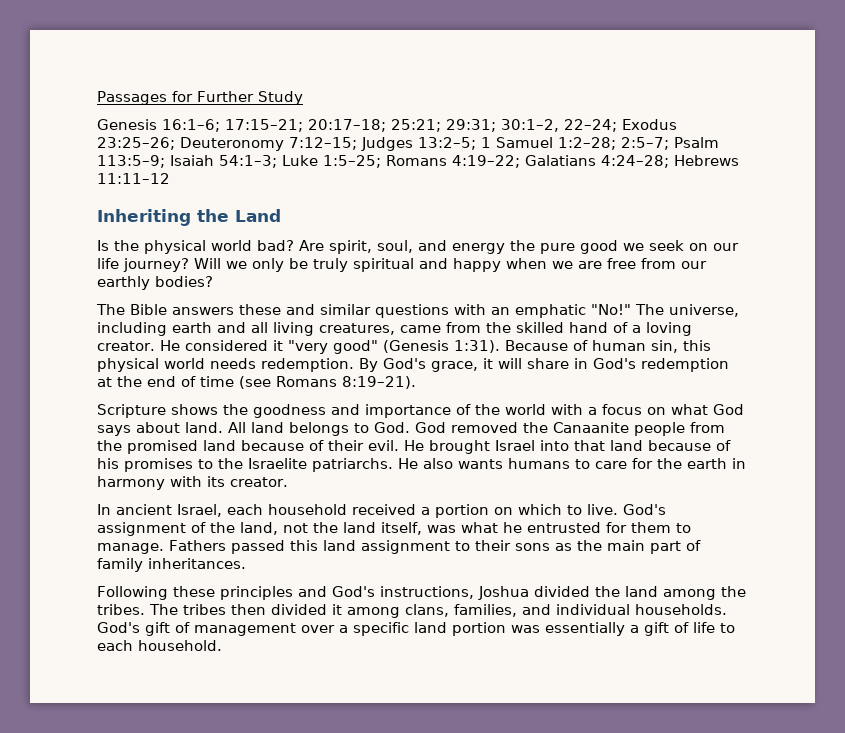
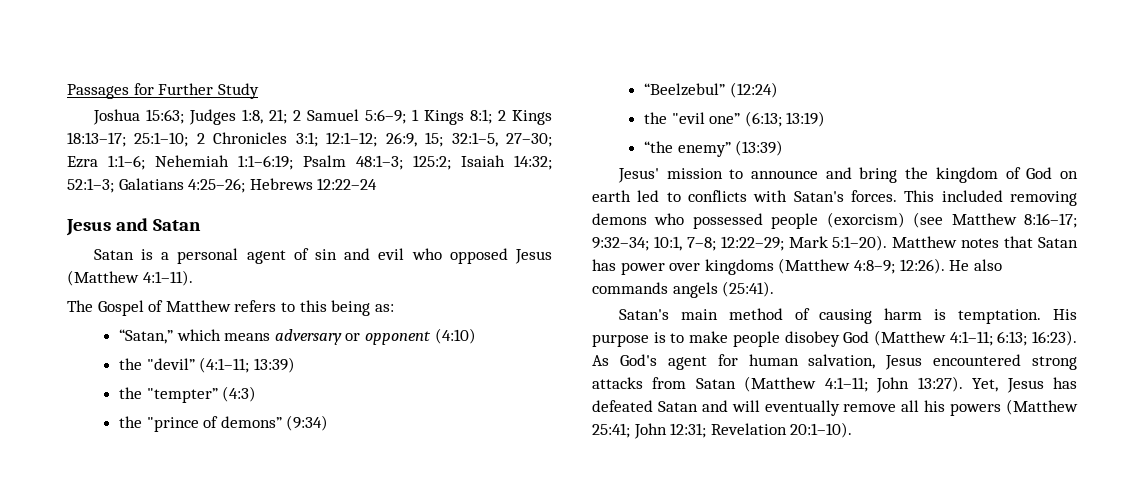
[97,119,677,132] [97,137,719,151] [97,155,739,168] [97,173,170,184] [97,209,281,226] [97,240,739,254] [97,258,707,272] [97,276,213,290] [96,304,739,318] [97,322,692,336] [97,340,711,354] [97,358,729,372] [97,376,416,389] [97,404,744,418] [97,422,725,436] [97,440,731,454] [97,458,746,472] [97,476,288,490] [97,504,666,518] [97,522,691,536] [97,540,701,554] [97,558,246,572] [97,586,746,600] [97,604,727,618] [97,622,735,636] [97,640,222,651] Genesis 16:1–6; 17:15–21; 20:17–18; 25:21; 29:31; 30:1–2, 22–24; Exodus 23:25–26; Deuteronomy 7:12–15; Judges 13:2–5; 1 Samuel 1:2–28; 2:5–7; Psalm 113:5–9; Isaiah 54:1–3; Luke 1:5–25; Romans 4:19–22; Galatians 4:24–28; Hebrews 11:11–12 // Inheriting the Land // Is the physical world bad? Are spirit, soul, and energy the pure good we seek on our life journey? Will we only be truly spiritual and happy when we are free from our earthly bodies? // The Bible answers these and similar questions with an emphatic "No!" The universe, including earth and all living creatures, came from the skilled hand of a loving creator. He considered it "very good" (Genesis 1:31). Because of human sin, this physical world needs redemption. By God's grace, it will share in God's redemption at the end of time (see Romans 8:19–21). // Scripture shows the goodness and importance of the world with a focus on what God says about land. All land belongs to God. God removed the Canaanite people from the promised land because of their evil. He brought Israel into that land because of his promises to the Israelite patriarchs. He also wants humans to care for the earth in harmony with its creator. // In ancient Israel, each household received a portion on which to live. God's assignment of the land, not the land itself, was what he entrusted for them to manage. Fathers passed this land assignment to their sons as the main part of family inheritances. // Following these principles and God's instructions, Joshua divided the land among the tribes. The tribes then divided it among clans, families, and individual households. God's gift of management over a specific land portion was essentially a gift of life to each household. -> [92,109,552,125] [67,132,552,147] [67,155,552,170] [67,178,378,193] [66,218,201,236] [93,248,552,264] [67,270,193,286] [67,300,394,316] [118,328,476,345] [118,357,295,373] [118,386,257,403] [118,415,329,432] [643,82,778,98] [643,111,826,127] [643,140,784,157] [617,167,1078,183] [592,190,1077,206] [592,212,1077,229] [592,235,1078,251] [592,258,1002,275] [592,281,775,298] [618,308,1077,324] [592,330,1077,347] [592,354,1077,370] [592,376,1077,393] [592,399,1078,416] [592,422,853,439] Joshua 15:63; Judges 1:8, 21; 2 Samuel 5:6–9; 1 Kings 8:1; 2 Kings 18:13–17; 25:1–10; 2 Chronicles 3:1; 12:1–12; 26:9, 15; 32:1–5, 27–30; Ezra 1:1–6; Nehemiah 1:1–6:19; Psalm 48:1–3; 125:2; Isaiah 14:32; 52:1–3; Galatians 4:25–26; Hebrews 12:22–24 // Jesus and Satan // Satan is a personal agent of sin and evil who opposed Jesus (Matthew 4:1–11). // The Gospel of Matthew refers to this being as: // “Satan,” which means adversary or opponent (4:10) // the "devil” (4:1–11; 13:39) // the "tempter” (4:3) // the "prince of demons” (9:34) // “Beelzebul” (12:24) // the "evil one” (6:13; 13:19) // “the enemy” (13:39) // Jesus' mission to announce and bring the kingdom of God on earth led to conflicts with Satan's forces. This included removing demons who possessed people (exorcism) (see Matthew 8:16–17; 9:32–34; 10:1, 7–8; 12:22–29; Mark 5:1–20). Matthew notes that Satan has power over kingdoms (Matthew 4:8–9; 12:26). He also commands angels (25:41). // Satan's main method of causing harm is temptation. His purpose is to make people disobey God (Matthew 4:1–11; 6:13; 16:23). As God's agent for human salvation, Jesus encountered strong attacks from Satan (Matthew 4:1–11; John 13:27). Yet, Jesus has defeated Satan and will eventually remove all his powers (Matthew 25:41; John 12:31; Revelation 20:1–10).

